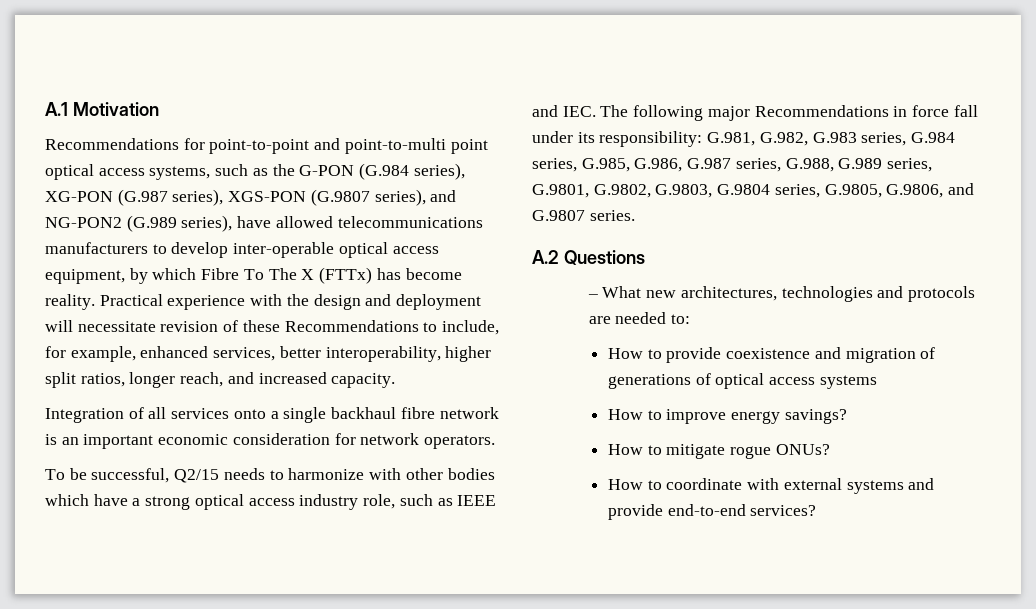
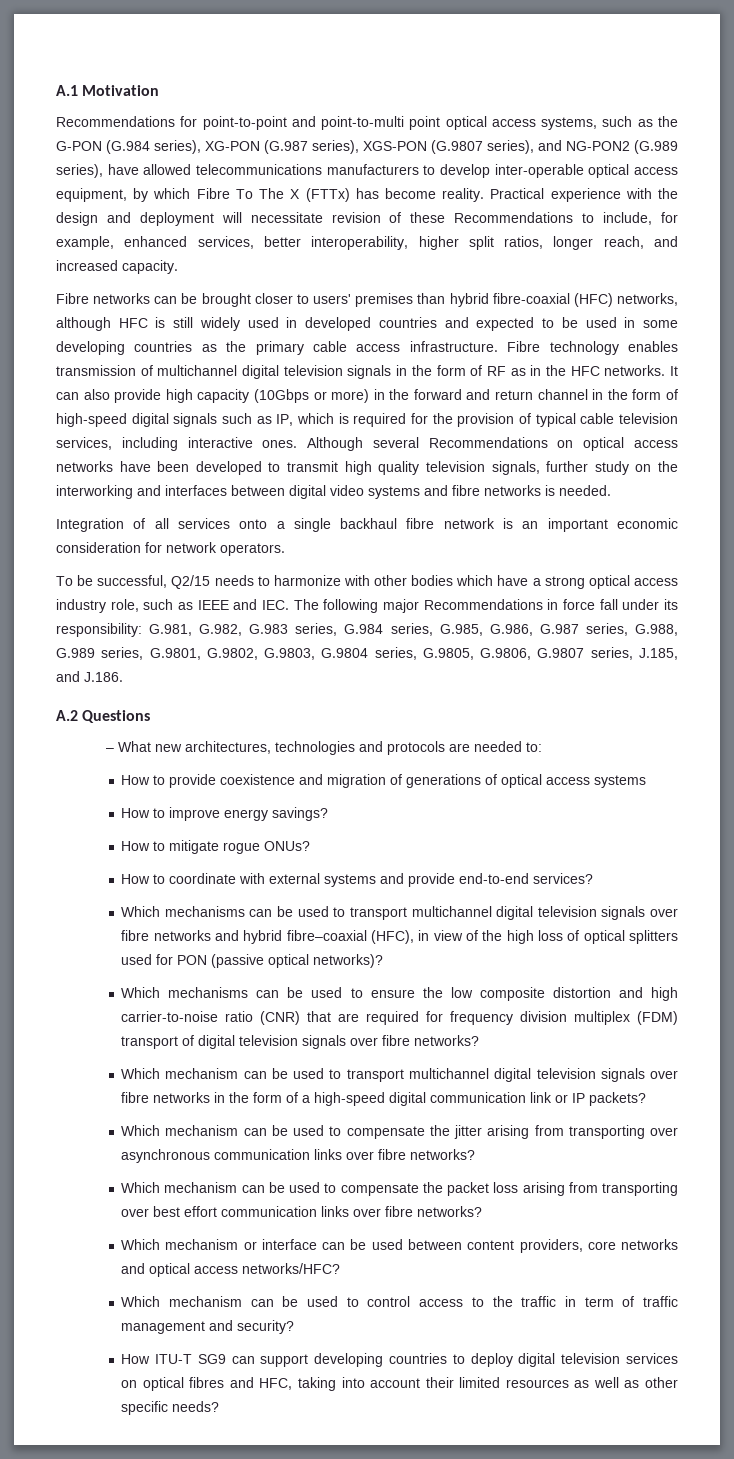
(396, 380) none -> [56,293,678,307] [56,317,678,331] [56,341,678,355] [56,365,678,379] [56,389,678,403] [56,413,678,427] [56,437,678,451] [56,461,679,475] [56,485,611,499] // Fibre networks can be brought closer to users' premises than hybrid fibre-coaxial (HFC) networks, although HFC is still widely used in developed countries and expected to be used in some developing countries as the primary cable access infrastructure. Fibre technology enables transmission of multichannel digital television signals in the form of RF as in the HFC networks. It can also provide high capacity (10Gbps or more) in the forward and return channel in the form of high-speed digital signals such as IP, which is required for the provision of typical cable television services, including interactive ones. Although several Recommendations on optical access networks have been developed to transmit high quality television signals, further study on the interworking and interfaces between digital video systems and fibre networks is needed.
[948,183,975,195] [532,210,635,221] and G.9807 series. -> [537,647,678,660] [56,671,123,682] G.9807 series, J.185, and J.186.
(817, 510) none -> [121,906,678,920] [121,930,679,944] [121,954,384,968] [121,987,678,1001] [121,1011,679,1025] [121,1035,480,1049] [121,1068,678,1082] [121,1092,647,1106] [121,1125,678,1139] [121,1149,476,1163] [121,1182,678,1196] [121,1206,483,1217] [121,1239,678,1253] [121,1263,341,1277] [121,1296,678,1307] [121,1320,295,1334] [121,1353,678,1367] [121,1377,678,1391] [121,1401,220,1415] // Which mechanisms can be used to transport multichannel digital television signals over fibre networks and hybrid fibre–coaxial (HFC), in view of the high loss of optical splitters used for PON (passive optical networks)? // Which mechanisms can be used to ensure the low composite distortion and high carrier-to-noise ratio (CNR) that are required for frequency division multiplex (FDM) transport of digital television signals over fibre networks? // Which mechanism can be used to transport multichannel digital television signals over fibre networks in the form of a high-speed digital communication link or IP packets? // Which mechanism can be used to compensate the jitter arising from transporting over asynchronous communication links over fibre networks? // Which mechanism can be used to compensate the packet loss arising from transporting over best effort communication links over fibre networks? // Which mechanism or interface can be used between content providers, core networks and optical access networks/HFC? // Which mechanism can be used to control access to the traffic in term of traffic management and security? // How ITU-T SG9 can support developing countries to deploy digital television services on optical fibres and HFC, taking into account their limited resources as well as other specific needs?

